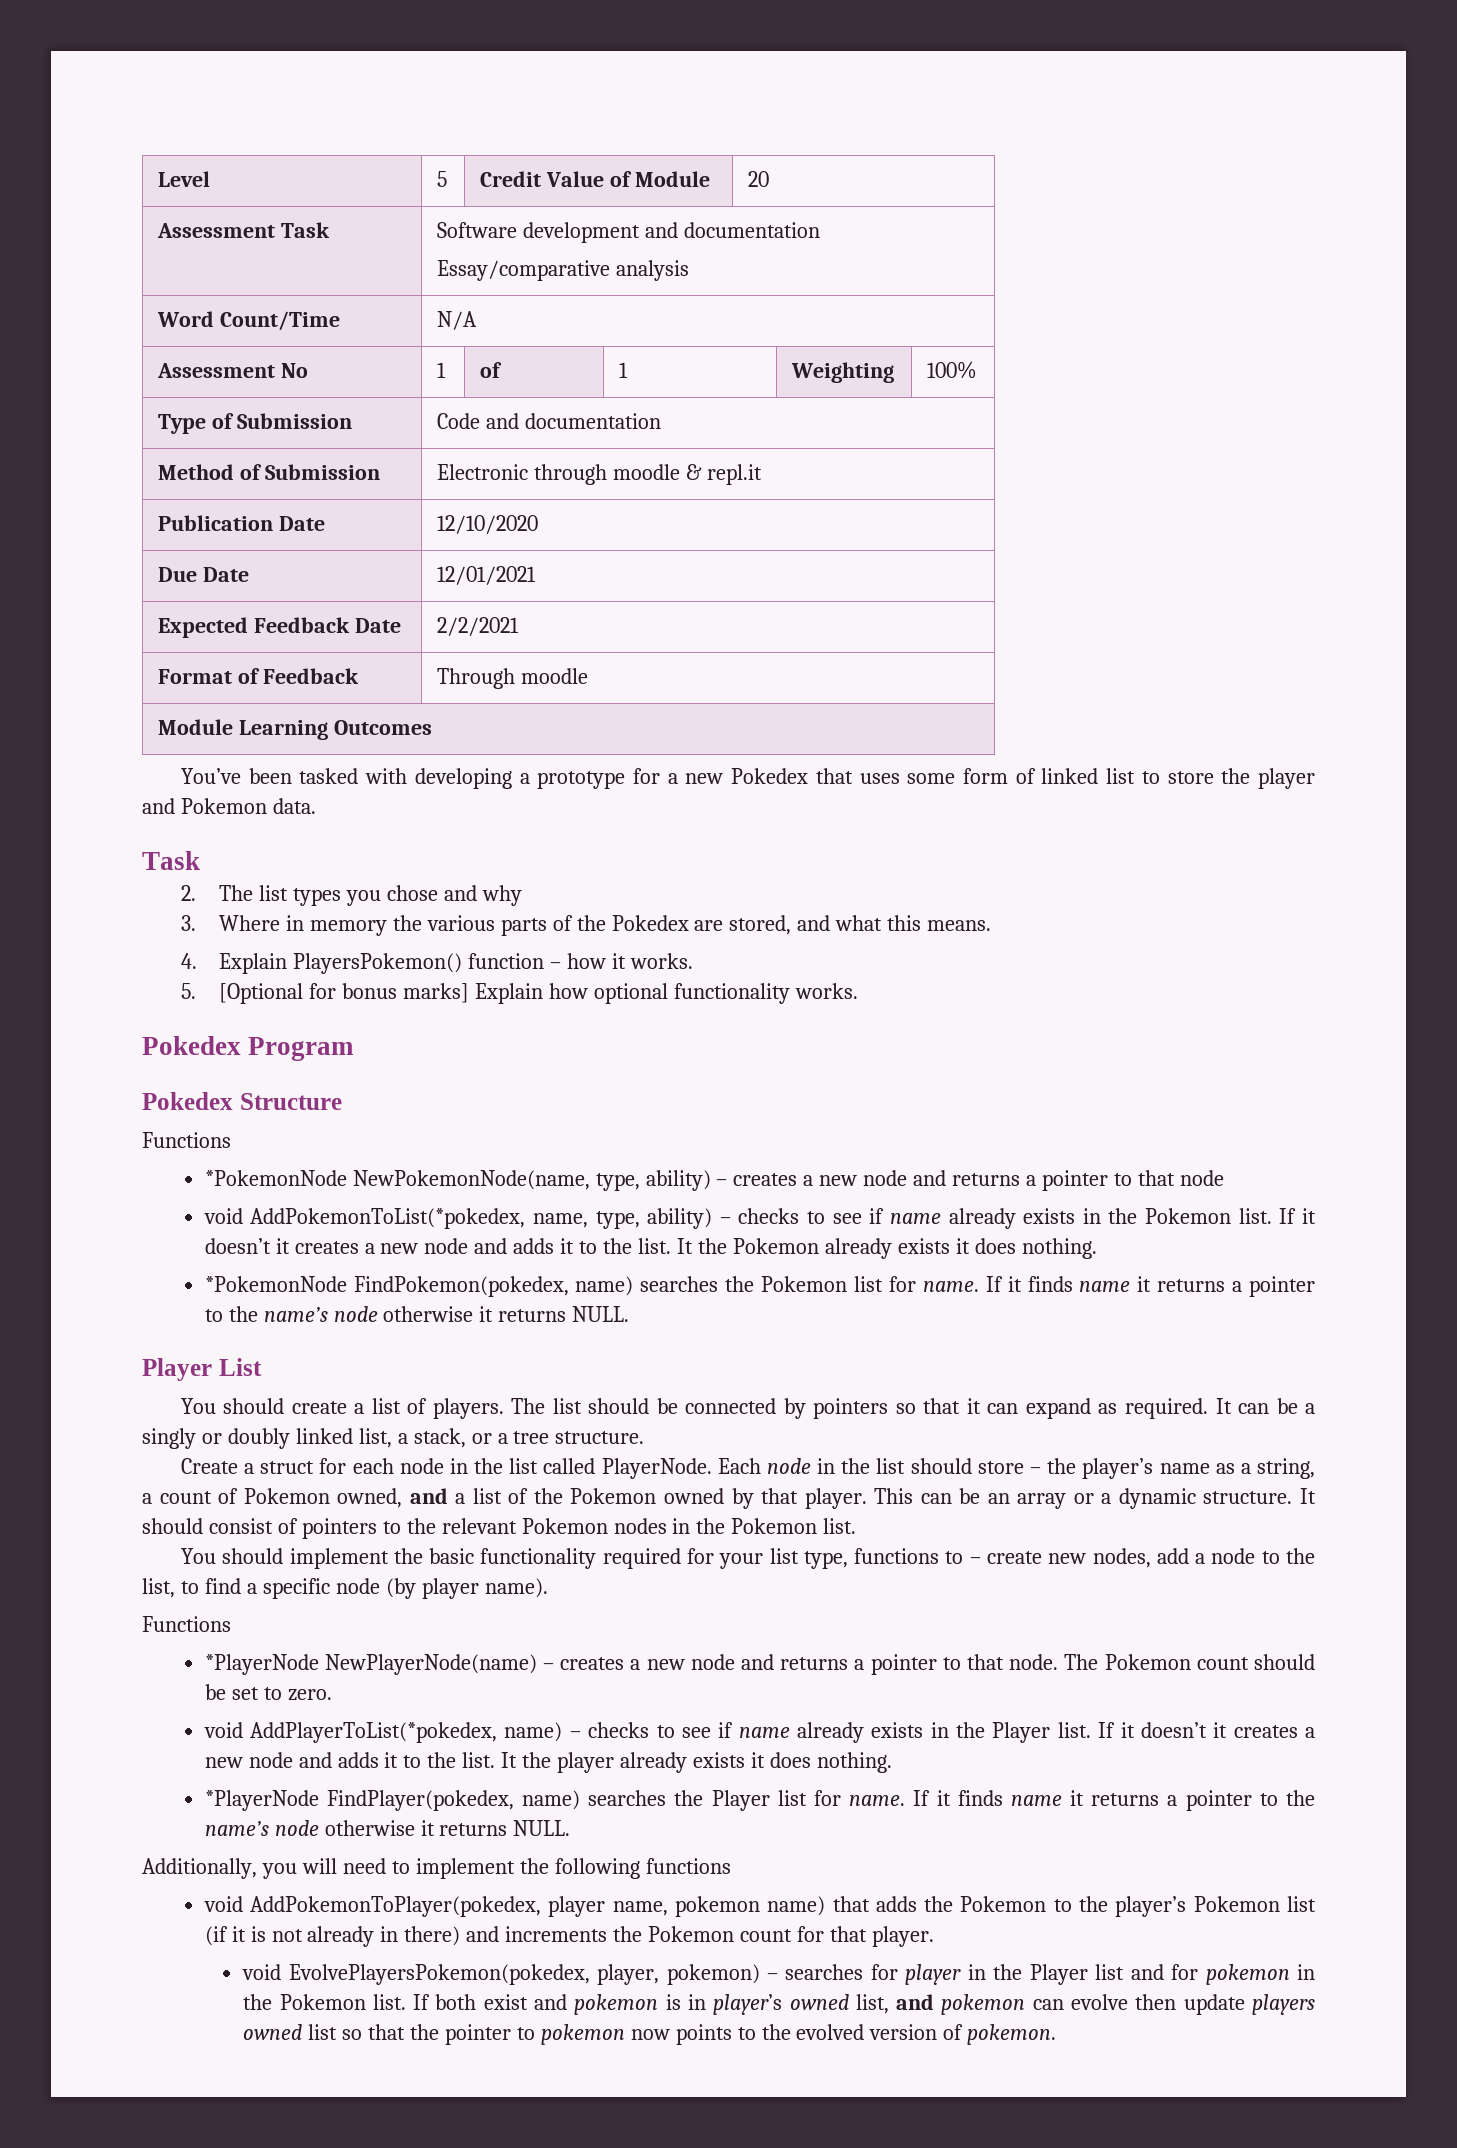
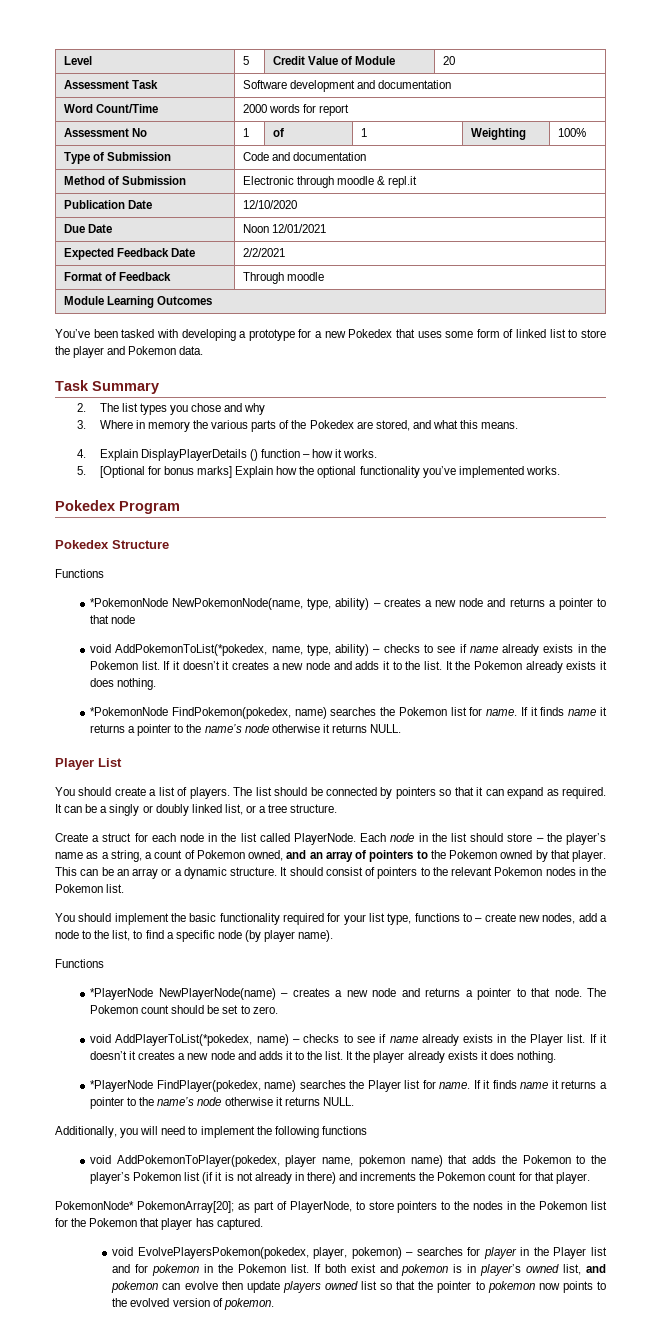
[437,260,690,281] // Essay/comparative analysis -> (452, 84) none
[437,311,478,330] N/A -> [242,104,350,116] 2000 words for report
(250, 574) none -> [242,224,269,233] Noon
(200, 860) none -> [92,381,159,394] Summary
[292,953,462,974] PlayersPokemon() -> [140,449,258,461] DisplayPlayerDetails ()
(588, 991) none -> [299,466,315,475] the
(790, 993) none -> [422,466,524,478] you’ve implemented
[397,1428,466,1448] a stack, -> (243, 809) none
[455,1488,529,1504] a list of -> [309,850,428,862] an array of pointers to
(934, 1936) none -> [55,1201,607,1213] [55,1218,263,1230] // PokemonNode* PokemonArray[20]; as part of PlayerNode, to store pointers to the nodes in the Pokemon list for the Pokemon that player has captured.

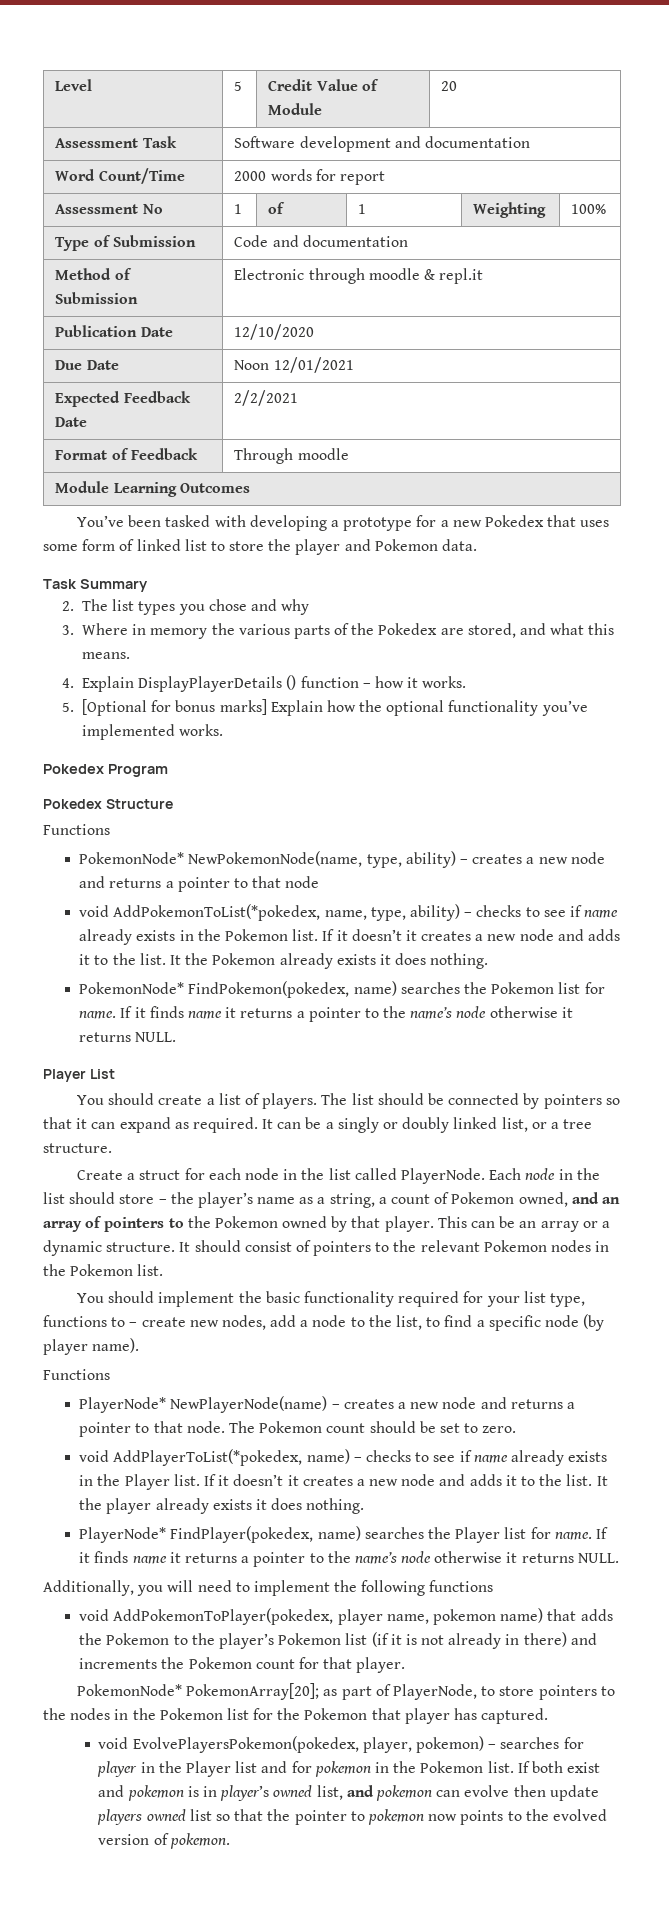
[90,598,169,607] *PokemonNode -> [79,852,185,864] PokemonNode*
[90,707,169,716] *PokemonNode -> [79,982,185,994] PokemonNode*
[90,988,154,1000] *PlayerNode -> [79,1397,167,1413] PlayerNode*
[90,1080,154,1092] *PlayerNode -> [79,1527,167,1543] PlayerNode*

